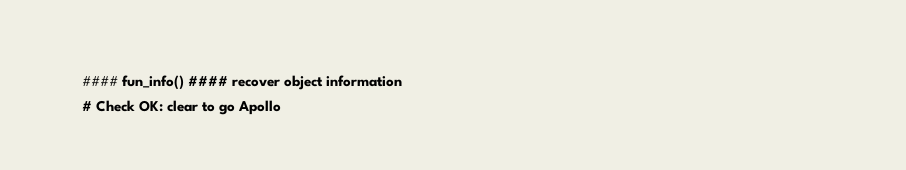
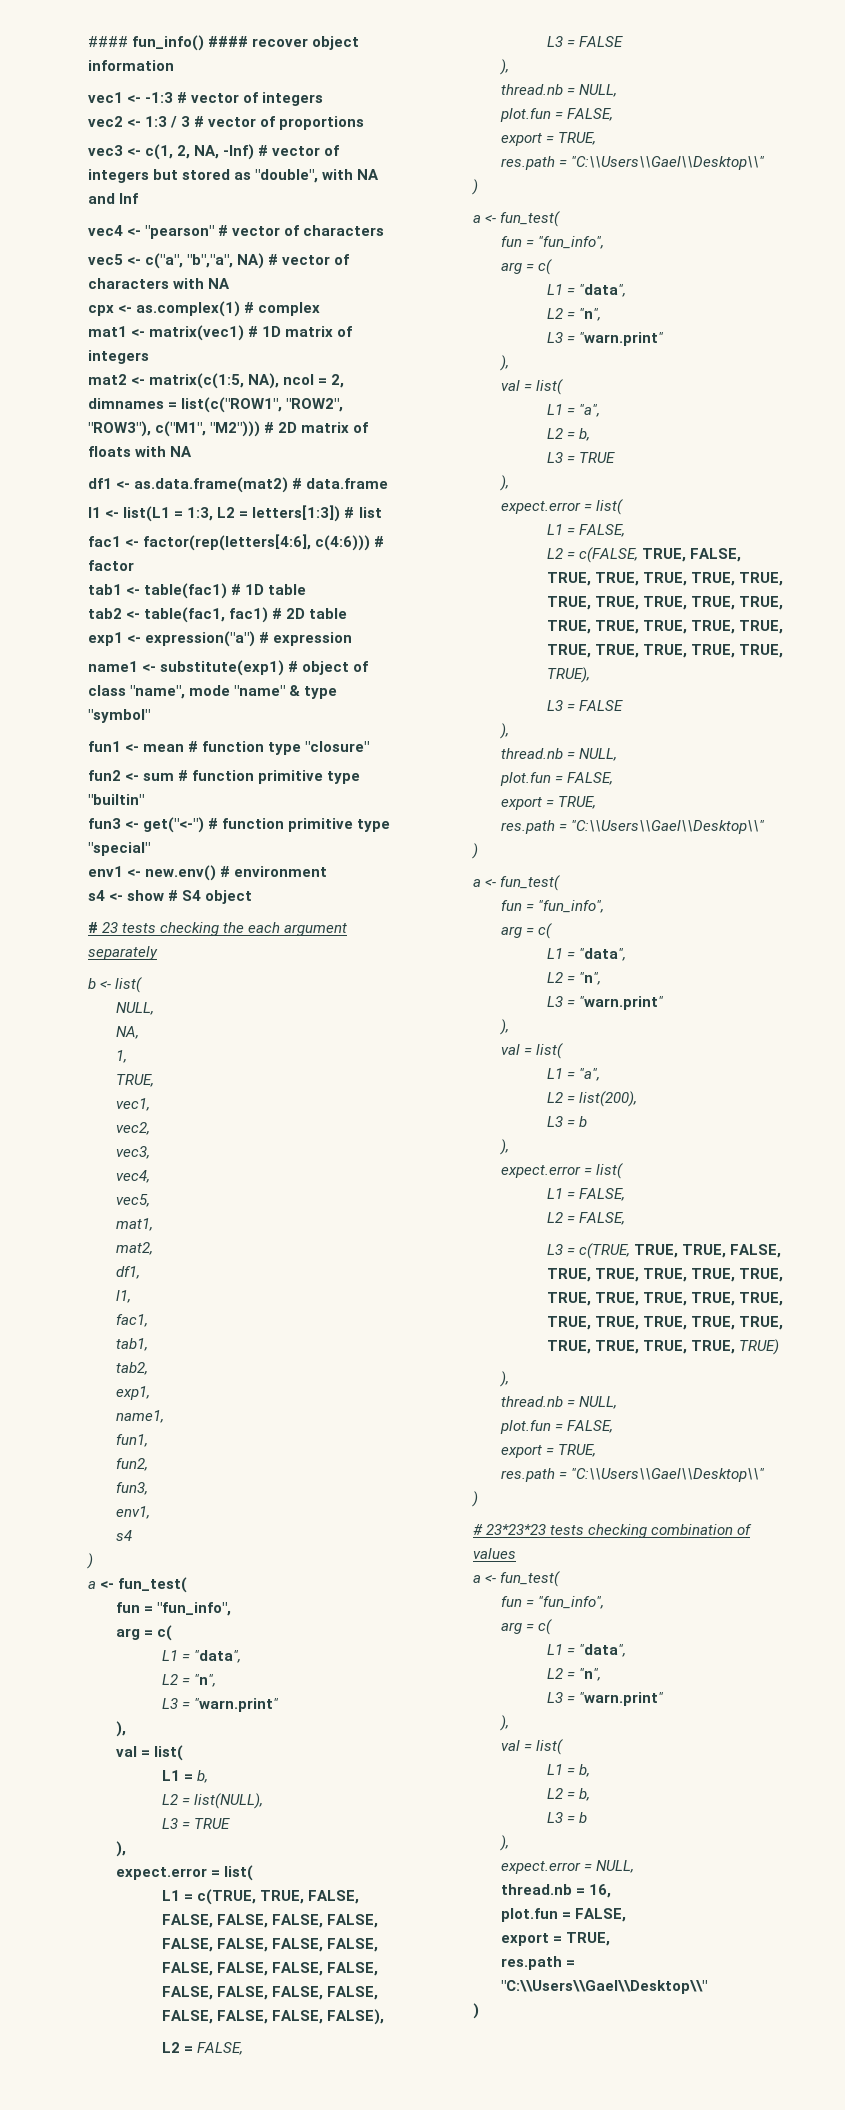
[81,100,282,115] # Check OK: clear to go Apollo -> [88,92,324,106] [88,116,365,130] [88,144,340,160] [88,169,380,183] [88,193,139,204] [88,225,385,239] [88,253,350,269] [88,278,231,289] [88,301,321,317] [88,325,353,341] [88,350,150,364] [88,373,345,389] [88,397,344,413] [88,421,369,437] [88,446,193,457] [88,477,389,493] [88,505,382,522] [88,534,385,551] [88,560,135,571] [88,583,307,599] [88,607,348,623] [88,631,353,647] [88,660,369,676] [88,685,338,699] [88,709,151,723] [88,741,370,755] [88,770,361,784] [88,794,145,805] [88,817,391,833] [88,842,151,856] [88,865,328,881] [88,890,253,904] [88,922,348,936] [88,946,159,960] [88,977,143,993] [116,1002,155,1015] [116,1026,140,1039] [116,1050,128,1063] [116,1074,155,1087] [116,1098,151,1111] [116,1122,151,1135] [116,1146,151,1159] [116,1170,151,1183] [116,1194,151,1207] [116,1218,154,1231] [116,1242,154,1255] [116,1266,141,1279] [116,1290,132,1303] [116,1314,149,1327] [116,1338,149,1351] [116,1362,149,1375] [116,1386,151,1400] [116,1410,165,1423] [116,1434,149,1447] [116,1458,149,1471] [116,1482,149,1495] [116,1506,151,1519] [116,1530,133,1541] [87,1553,94,1569] [88,1577,188,1593] [116,1602,232,1616] [116,1625,173,1641] [162,1650,242,1663] [162,1674,217,1687] [162,1698,279,1712] [116,1721,127,1737] [116,1745,184,1761] [162,1770,209,1783] [162,1793,264,1809] [162,1818,231,1829] [116,1841,127,1857] [116,1865,254,1881] [162,1889,360,1905] [162,1914,379,1928] [162,1938,379,1952] [162,1962,379,1976] [162,1986,379,2000] [162,2009,385,2025] [162,2042,244,2055] [547,36,624,47] [500,59,510,75] [501,84,618,97] [500,108,614,122] [501,132,597,146] [501,156,765,170] [472,179,479,195] [473,211,561,227] [501,236,605,249] [501,259,553,275] [547,284,627,297] [547,308,602,321] [547,332,664,346] [500,355,510,371] [501,379,564,395] [547,404,601,417] [547,428,591,441] [547,452,616,463] [500,475,510,491] [501,499,624,515] [547,524,626,537] [547,547,742,563] [547,572,784,586] [547,596,784,610] [547,620,784,634] [547,644,784,658] [547,667,590,683] [547,700,624,711] [500,723,510,739] [501,748,618,761] [500,772,614,786] [501,796,597,810] [501,820,765,834] [472,843,479,859] [473,875,561,891] [501,900,605,913] [501,923,553,939] [547,948,627,961] [547,972,602,985] [547,996,664,1010] [500,1019,510,1035] [501,1043,564,1059] [547,1068,601,1081] [547,1091,638,1107] [547,1116,588,1127] [500,1139,510,1155] [501,1163,624,1179] [547,1188,626,1201] [547,1212,626,1225] [547,1243,782,1259] [547,1268,784,1282] [547,1292,784,1306] [547,1316,784,1330] [547,1339,780,1355] [500,1371,510,1387] [501,1396,618,1409] [500,1420,614,1434] [501,1444,597,1458] [501,1468,765,1482] [472,1491,479,1507] [473,1524,753,1538] [473,1548,517,1559] [473,1571,561,1587] [501,1596,605,1609] [501,1619,553,1635] [547,1644,627,1657] [547,1668,602,1681] [547,1692,664,1706] [500,1715,510,1731] [501,1739,564,1755] [547,1764,591,1777] [547,1788,591,1801] [547,1812,588,1823] [500,1835,510,1851] [501,1860,635,1874] [501,1884,612,1898] [501,1908,627,1922] [501,1932,611,1946] [501,1956,576,1970] [501,1980,708,1994] [473,2003,480,2019] vec1 <- -1:3 # vector of integers // vec2 <- 1:3 / 3 # vector of proportions // vec3 <- c(1, 2, NA, -Inf) # vector of integers but stored as "double", with NA and Inf // vec4 <- "pearson" # vector of characters // vec5 <- c("a", "b","a", NA) # vector of characters with NA // cpx <- as.complex(1) # complex // mat1 <- matrix(vec1) # 1D matrix of integers // mat2 <- matrix(c(1:5, NA), ncol = 2, dimnames = list(c("ROW1", "ROW2", "ROW3"), c("M1", "M2"))) # 2D matrix of floats with NA // df1 <- as.data.frame(mat2) # data.frame // l1 <- list(L1 = 1:3, L2 = letters[1:3]) # list // fac1 <- factor(rep(letters[4:6], c(4:6))) # factor // tab1 <- table(fac1) # 1D table // tab2 <- table(fac1, fac1) # 2D table // exp1 <- expression("a") # expression // name1 <- substitute(exp1) # object of class "name", mode "name" & type "symbol" // fun1 <- mean # function type "closure" // fun2 <- sum # function primitive type "builtin" // fun3 <- get("<-") # function primitive type "special" // env1 <- new.env() # environment // s4 <- show # S4 object // # 23 tests checking the each argument separately // b <- list( // NULL, // NA, // 1, // TRUE, // vec1, // vec2, // vec3, // vec4, // vec5, // mat1, // mat2, // df1, // l1, // fac1, // tab1, // tab2, // exp1, // name1, // fun1, // fun2, // fun3, // env1, // s4 // ) // a <- fun_test( // fun = "fun_info", // arg = c( // L1 = "data", // L2 = "n", // L3 = "warn.print" // ), // val = list( // L1 = b, // L2 = list(NULL), // L3 = TRUE // ), // expect.error = list( // L1 = c(TRUE, TRUE, FALSE, FALSE, FALSE, FALSE, FALSE, FALSE, FALSE, FALSE, FALSE, FALSE, FALSE, FALSE, FALSE, FALSE, FALSE, FALSE, FALSE, FALSE, FALSE, FALSE, FALSE), // L2 = FALSE, // L3 = FALSE // ), // thread.nb = NULL, // plot.fun = FALSE, // export = TRUE, // res.path = "C:\\Users\\Gael\\Desktop\\" // ) // a <- fun_test( // fun = "fun_info", // arg = c( // L1 = "data", // L2 = "n", // L3 = "warn.print" // ), // val = list( // L1 = "a", // L2 = b, // L3 = TRUE // ), // expect.error = list( // L1 = FALSE, // L2 = c(FALSE, TRUE, FALSE, TRUE, TRUE, TRUE, TRUE, TRUE, TRUE, TRUE, TRUE, TRUE, TRUE, TRUE, TRUE, TRUE, TRUE, TRUE, TRUE, TRUE, TRUE, TRUE, TRUE, TRUE), // L3 = FALSE // ), // thread.nb = NULL, // plot.fun = FALSE, // export = TRUE, // res.path = "C:\\Users\\Gael\\Desktop\\" // ) // a <- fun_test( // fun = "fun_info", // arg = c( // L1 = "data", // L2 = "n", // L3 = "warn.print" // ), // val = list( // L1 = "a", // L2 = list(200), // L3 = b // ), // expect.error = list( // L1 = FALSE, // L2 = FALSE, // L3 = c(TRUE, TRUE, TRUE, FALSE, TRUE, TRUE, TRUE, TRUE, TRUE, TRUE, TRUE, TRUE, TRUE, TRUE, TRUE, TRUE, TRUE, TRUE, TRUE, TRUE, TRUE, TRUE, TRUE, TRUE) // ), // thread.nb = NULL, // plot.fun = FALSE, // export = TRUE, // res.path = "C:\\Users\\Gael\\Desktop\\" // ) // # 23*23*23 tests checking combination of values // a <- fun_test( // fun = "fun_info", // arg = c( // L1 = "data", // L2 = "n", // L3 = "warn.print" // ), // val = list( // L1 = b, // L2 = b, // L3 = b // ), // expect.error = NULL, // thread.nb = 16, // plot.fun = FALSE, // export = TRUE, // res.path = "C:\\Users\\Gael\\Desktop\\" // )

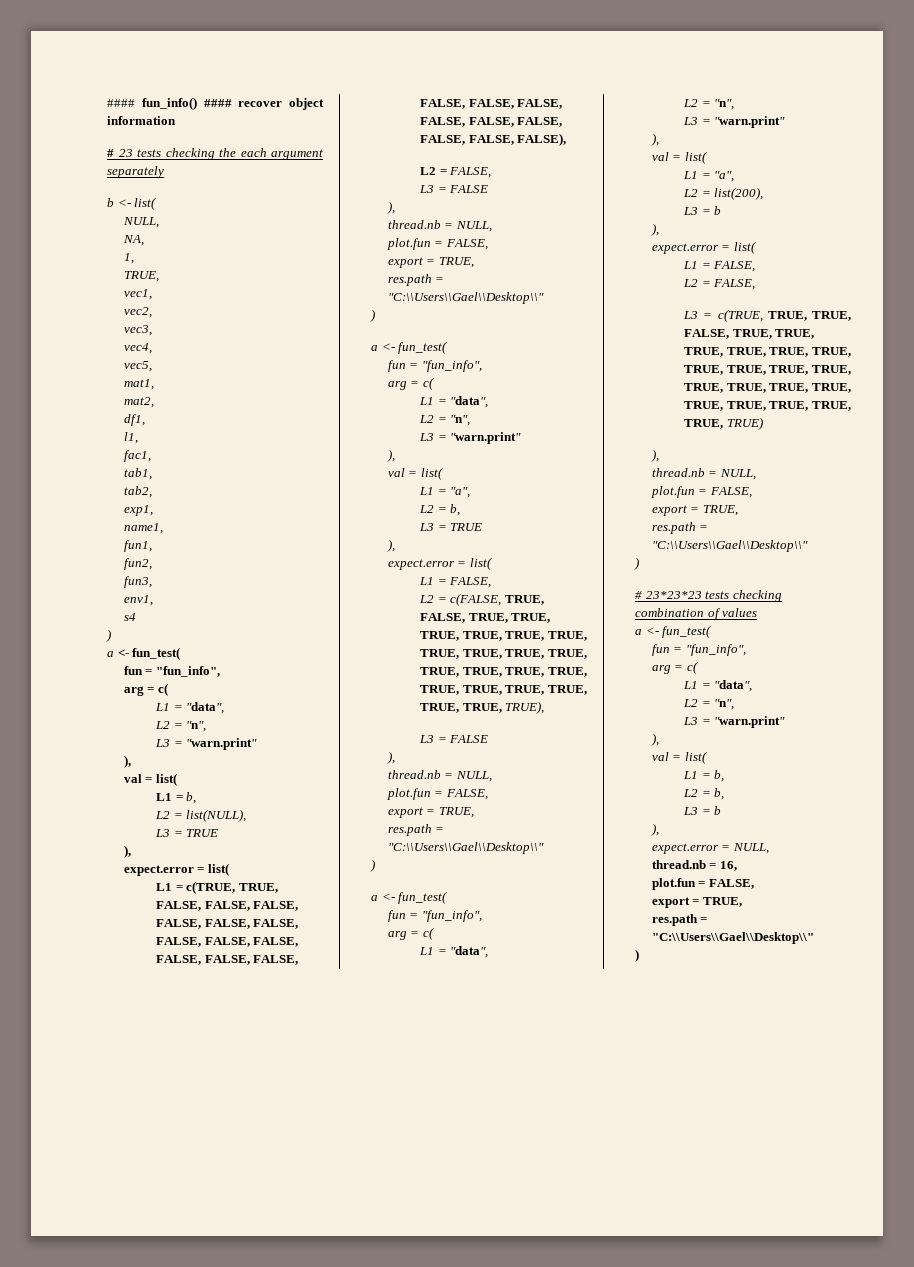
[88,92,324,106] [88,116,365,130] [88,144,340,160] [88,169,380,183] [88,193,139,204] [88,225,385,239] [88,253,350,269] [88,278,231,289] [88,301,321,317] [88,325,353,341] [88,350,150,364] [88,373,345,389] [88,397,344,413] [88,421,369,437] [88,446,193,457] [88,477,389,493] [88,505,382,522] [88,534,385,551] [88,560,135,571] [88,583,307,599] [88,607,348,623] [88,631,353,647] [88,660,369,676] [88,685,338,699] [88,709,151,723] [88,741,370,755] [88,770,361,784] [88,794,145,805] [88,817,391,833] [88,842,151,856] [88,865,328,881] [88,890,253,904] // vec1 <- -1:3 # vector of integers // vec2 <- 1:3 / 3 # vector of proportions // vec3 <- c(1, 2, NA, -Inf) # vector of integers but stored as "double", with NA and Inf // vec4 <- "pearson" # vector of characters // vec5 <- c("a", "b","a", NA) # vector of characters with NA // cpx <- as.complex(1) # complex // mat1 <- matrix(vec1) # 1D matrix of integers // mat2 <- matrix(c(1:5, NA), ncol = 2, dimnames = list(c("ROW1", "ROW2", "ROW3"), c("M1", "M2"))) # 2D matrix of floats with NA // df1 <- as.data.frame(mat2) # data.frame // l1 <- list(L1 = 1:3, L2 = letters[1:3]) # list // fac1 <- factor(rep(letters[4:6], c(4:6))) # factor // tab1 <- table(fac1) # 1D table // tab2 <- table(fac1, fac1) # 2D table // exp1 <- expression("a") # expression // name1 <- substitute(exp1) # object of class "name", mode "name" & type "symbol" // fun1 <- mean # function type "closure" // fun2 <- sum # function primitive type "builtin" // fun3 <- get("<-") # function primitive type "special" // env1 <- new.env() # environment // s4 <- show # S4 object -> (177, 120) none

